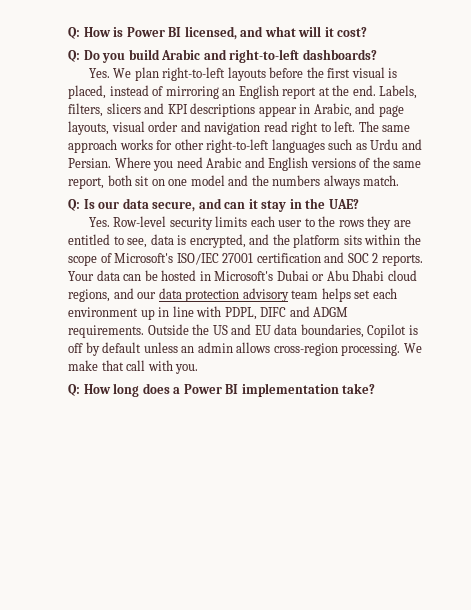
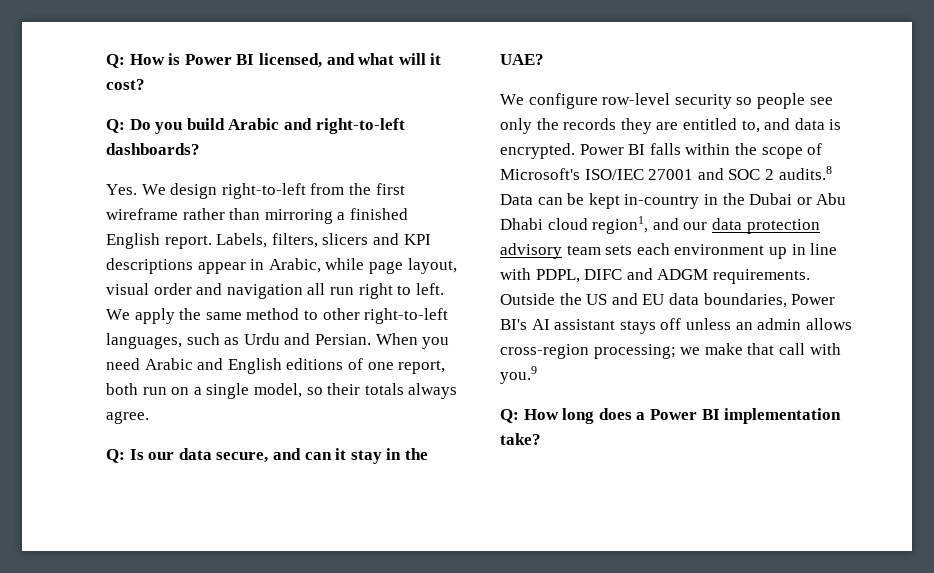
[134,67,398,81] [68,85,376,99] plan right-to-left layouts before the first visual is placed, instead of mirroring an English report at the end. -> [170,183,405,199] [106,208,408,224] [106,233,212,249] design right-to-left from the first wireframe rather than mirroring a finished English report.
[355,103,404,117] [68,121,109,135] and page layouts, -> [325,258,457,274] while page layout,
[263,121,288,132] read -> [307,283,354,295] all run
[358,121,411,132] [68,139,173,153] The same approach works for -> [106,308,318,324] We apply the same method to
[271,139,325,153] languages -> [106,333,182,349] languages,
[114,157,151,168] Where -> [375,333,418,345] When
[310,157,422,168] [68,175,400,189] versions of the same report, both sit on one model and the numbers always match. -> [286,358,446,374] [106,383,458,399] [106,411,149,424] editions of one report, both run on a single model, so their totals always agree.
[88,216,411,230] [68,234,362,248] Yes. Row-level security limits each user to the rows they are entitled to see, data is encrypted, and the platform sits -> [500,93,833,109] [500,118,842,134] [500,143,681,159] We configure row-level security so people see only the records they are entitled to, and data is encrypted. Power BI falls
[256,253,321,263] certification -> (694, 174) none
[381,254,423,266] [68,270,274,281] reports. Your data can be hosted in Microsoft's -> [778,166,832,180] [500,193,745,209] audits.8 Data can be kept in-country in the
[68,289,110,302] regions, -> [592,216,649,234] region1,
[321,288,371,302] helps set -> [605,245,633,255] sets
[367,324,418,338] [68,342,142,356] Copilot is off by default -> [791,294,836,305] [500,318,682,334] Power BI's AI assistant stays off
[341,343,422,356] processing. We -> [593,344,701,359] processing; we
[175,364,199,374] you. -> [500,366,537,384] you.9

